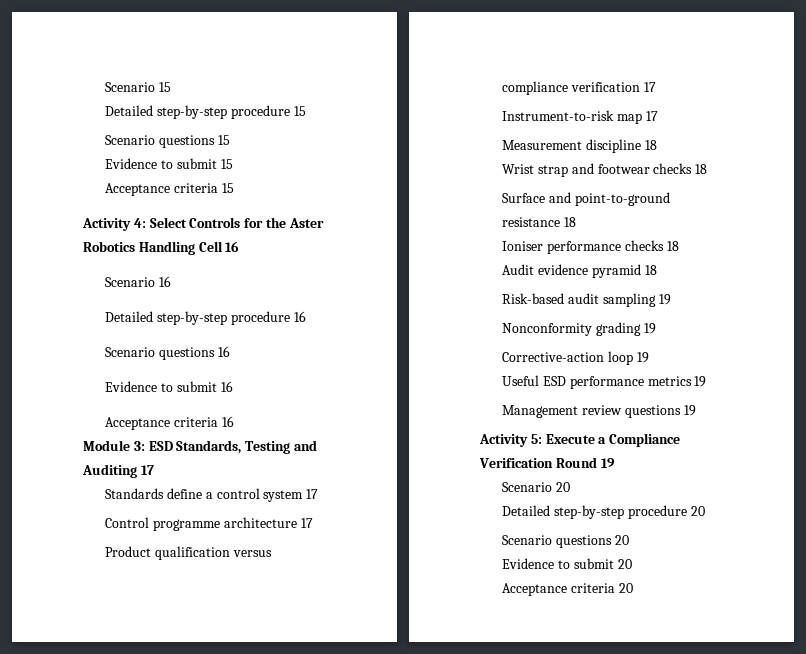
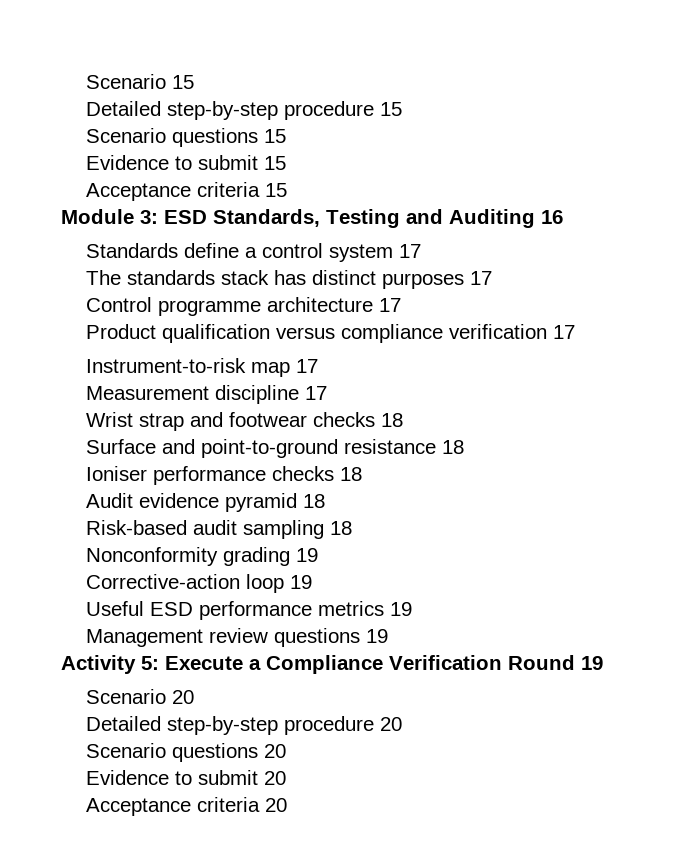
[82,217,324,231] [83,241,240,255] [105,276,172,287] [105,311,306,325] [105,346,230,360] [105,381,233,392] [105,416,234,430] // Activity 4: Select Controls for the Aster Robotics Handling Cell 16 // Scenario 16 // Detailed step-by-step procedure 16 // Scenario questions 16 // Evidence to submit 16 // Acceptance criteria 16 -> (288, 190) none
[140,465,154,475] 17 -> [541,210,563,224] 16
(319, 494) none -> [86,270,493,289] // The standards stack has distinct purposes 17
[644,140,657,150] 18 -> [305,386,328,400] 17
[658,294,671,305] 19 -> [330,521,353,535] 18

